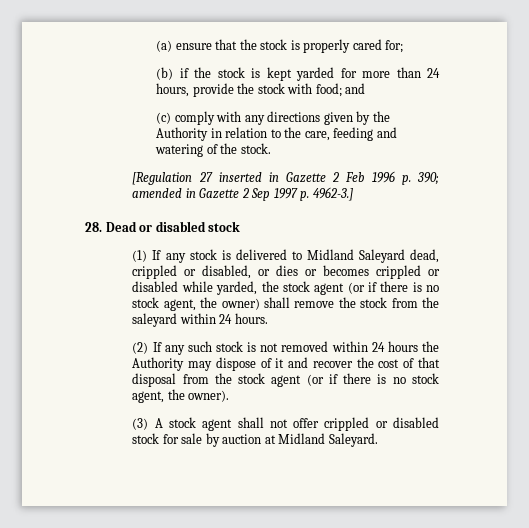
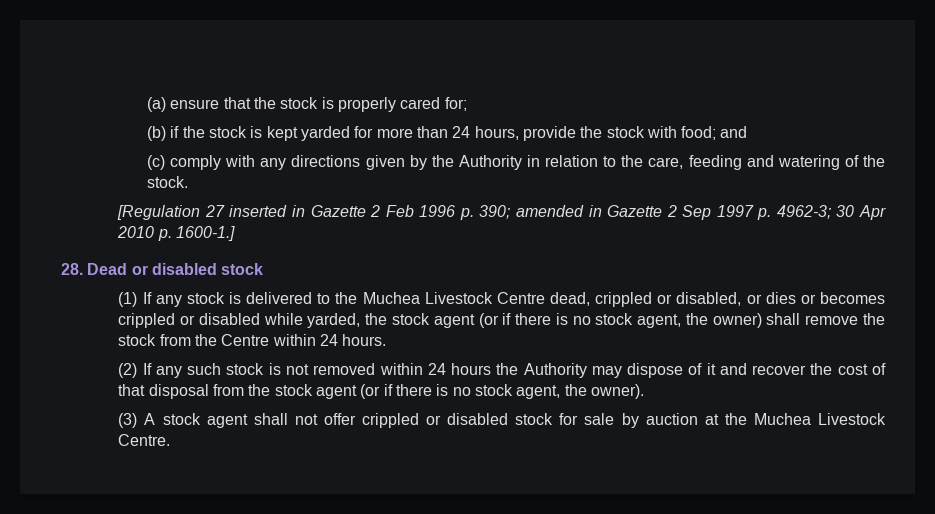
[312,187,353,201] 4962-3.] -> [776,205,886,220] [117,226,236,241] 4962-3; 30 Apr 2010 p. 1600-1.]
[306,249,405,263] Midland Saleyard -> [335,292,545,304] the Muchea Livestock Centre
[132,313,178,327] saleyard -> [221,334,270,346] Centre
[278,433,378,447] Midland Saleyard. -> [724,413,886,425] [118,434,171,446] the Muchea Livestock Centre.

